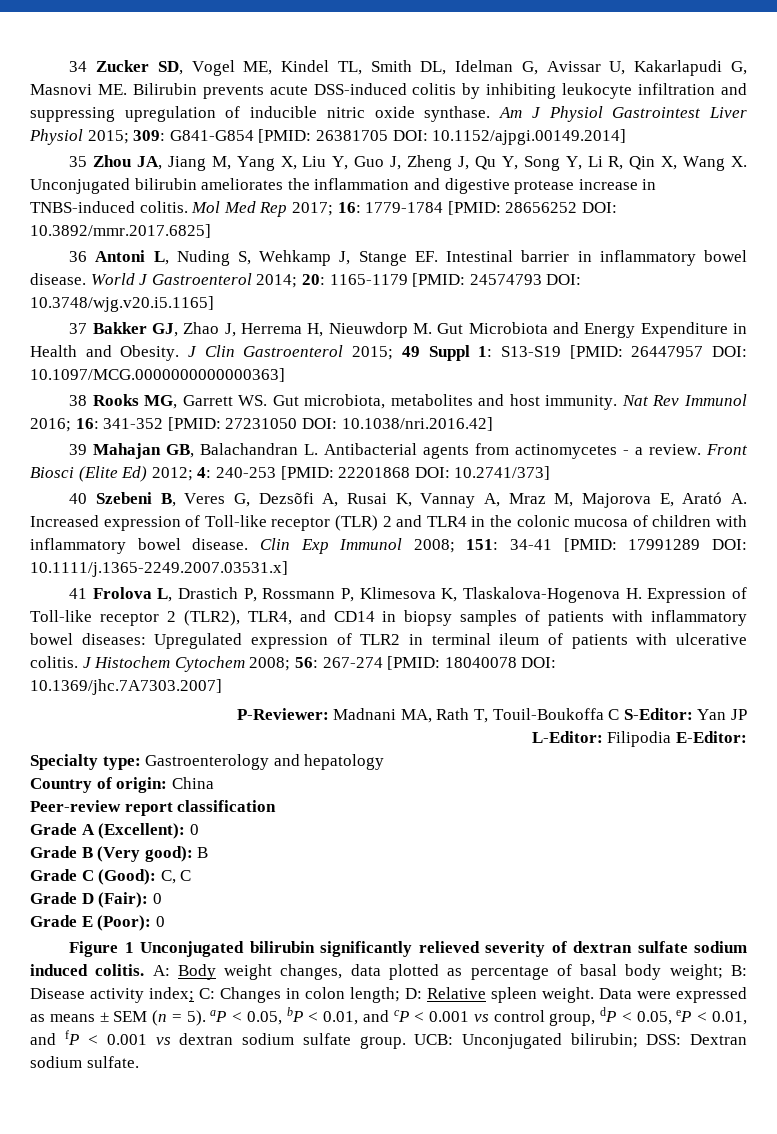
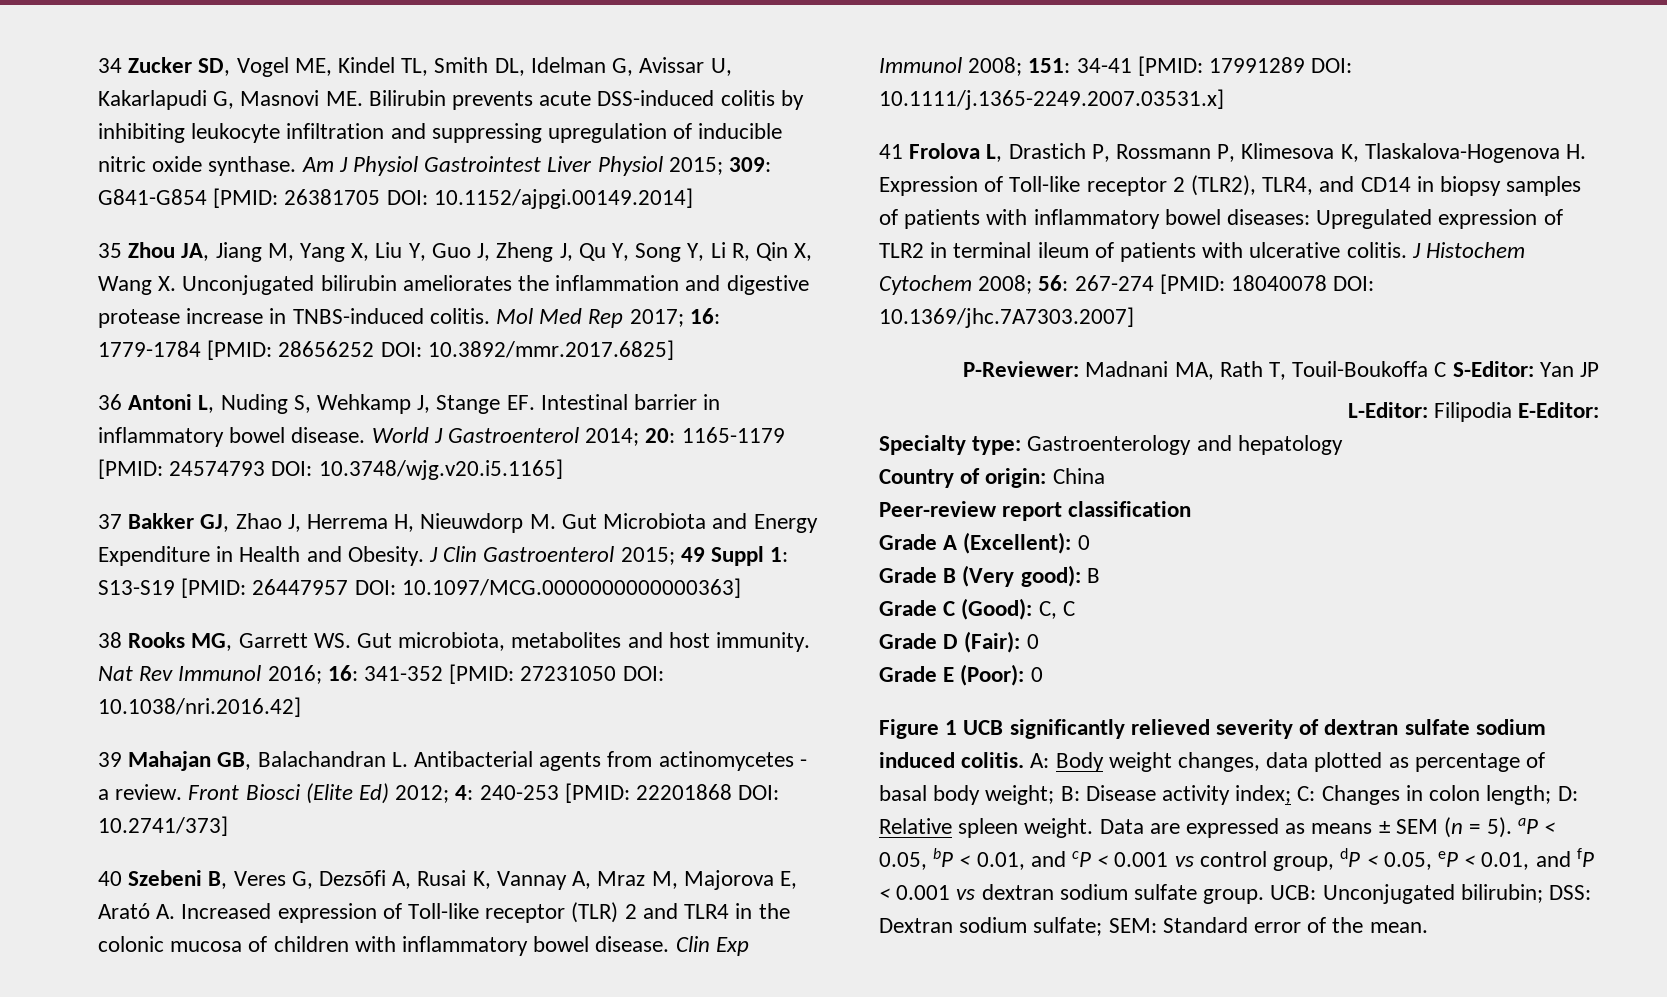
[140,941,315,957] Unconjugated bilirubin -> [963,720,1004,735] UCB
[637,991,671,999] were -> [1149,823,1180,834] are
[86,1056,139,1068] sulfate. -> [1033,917,1428,936] sulfate; SEM: Standard error of the mean.

